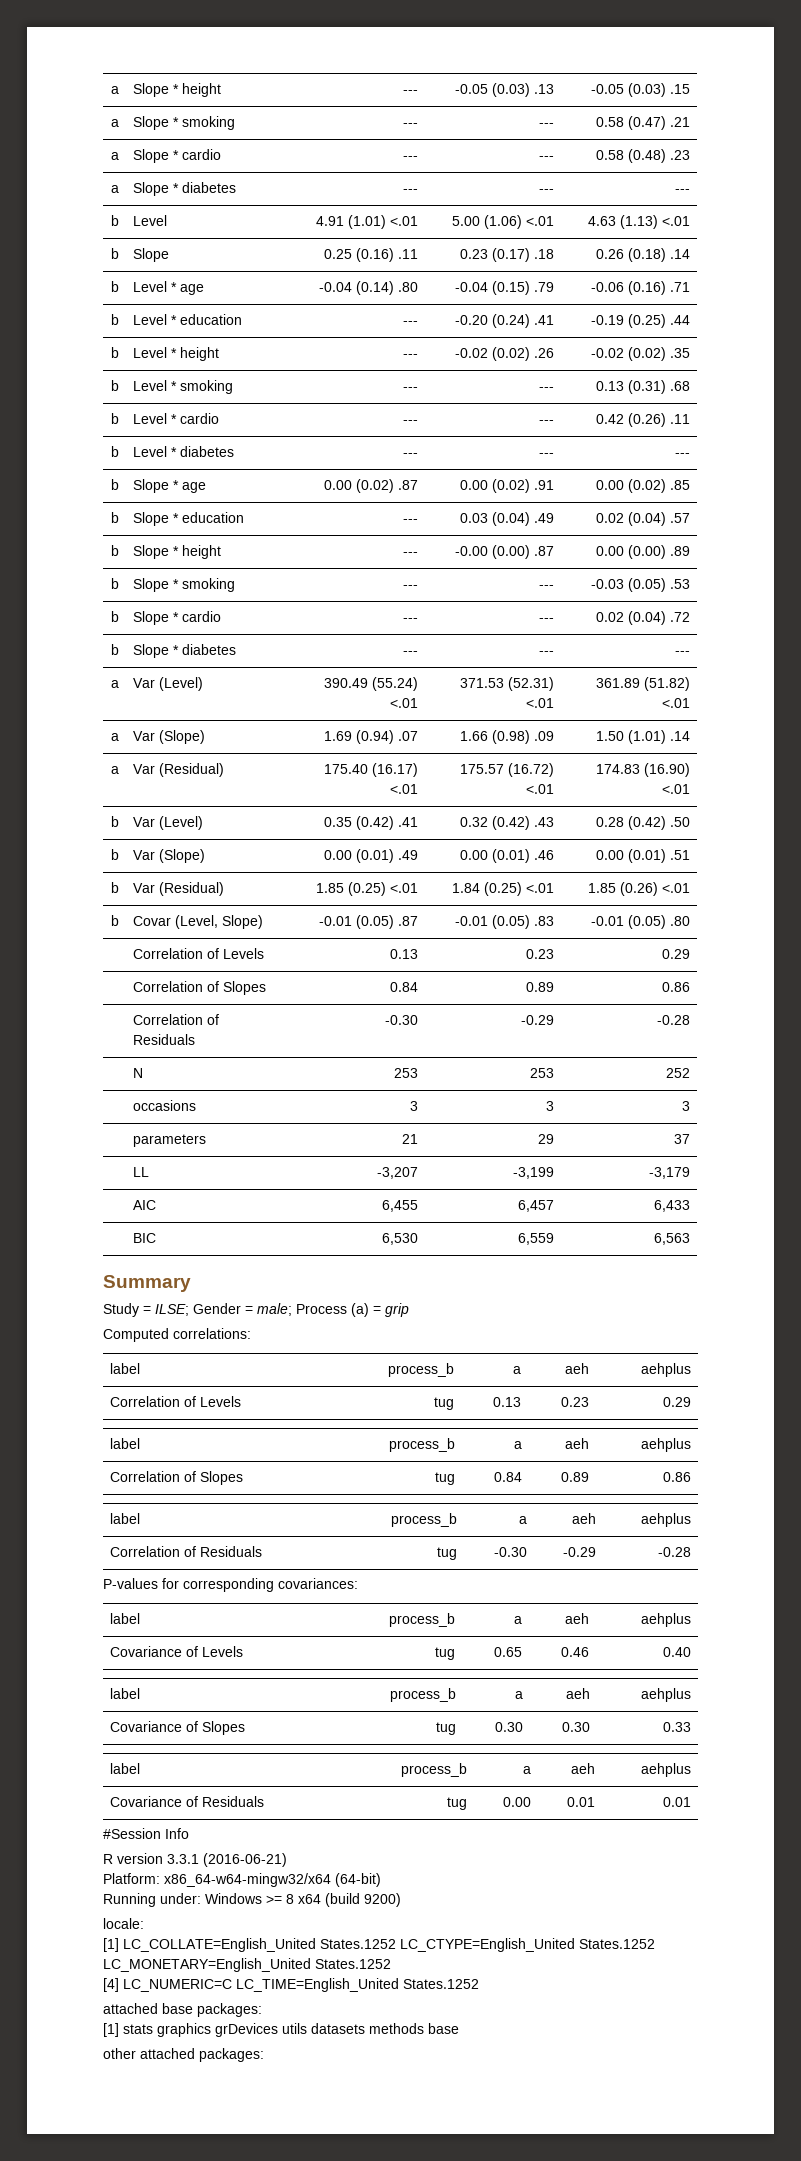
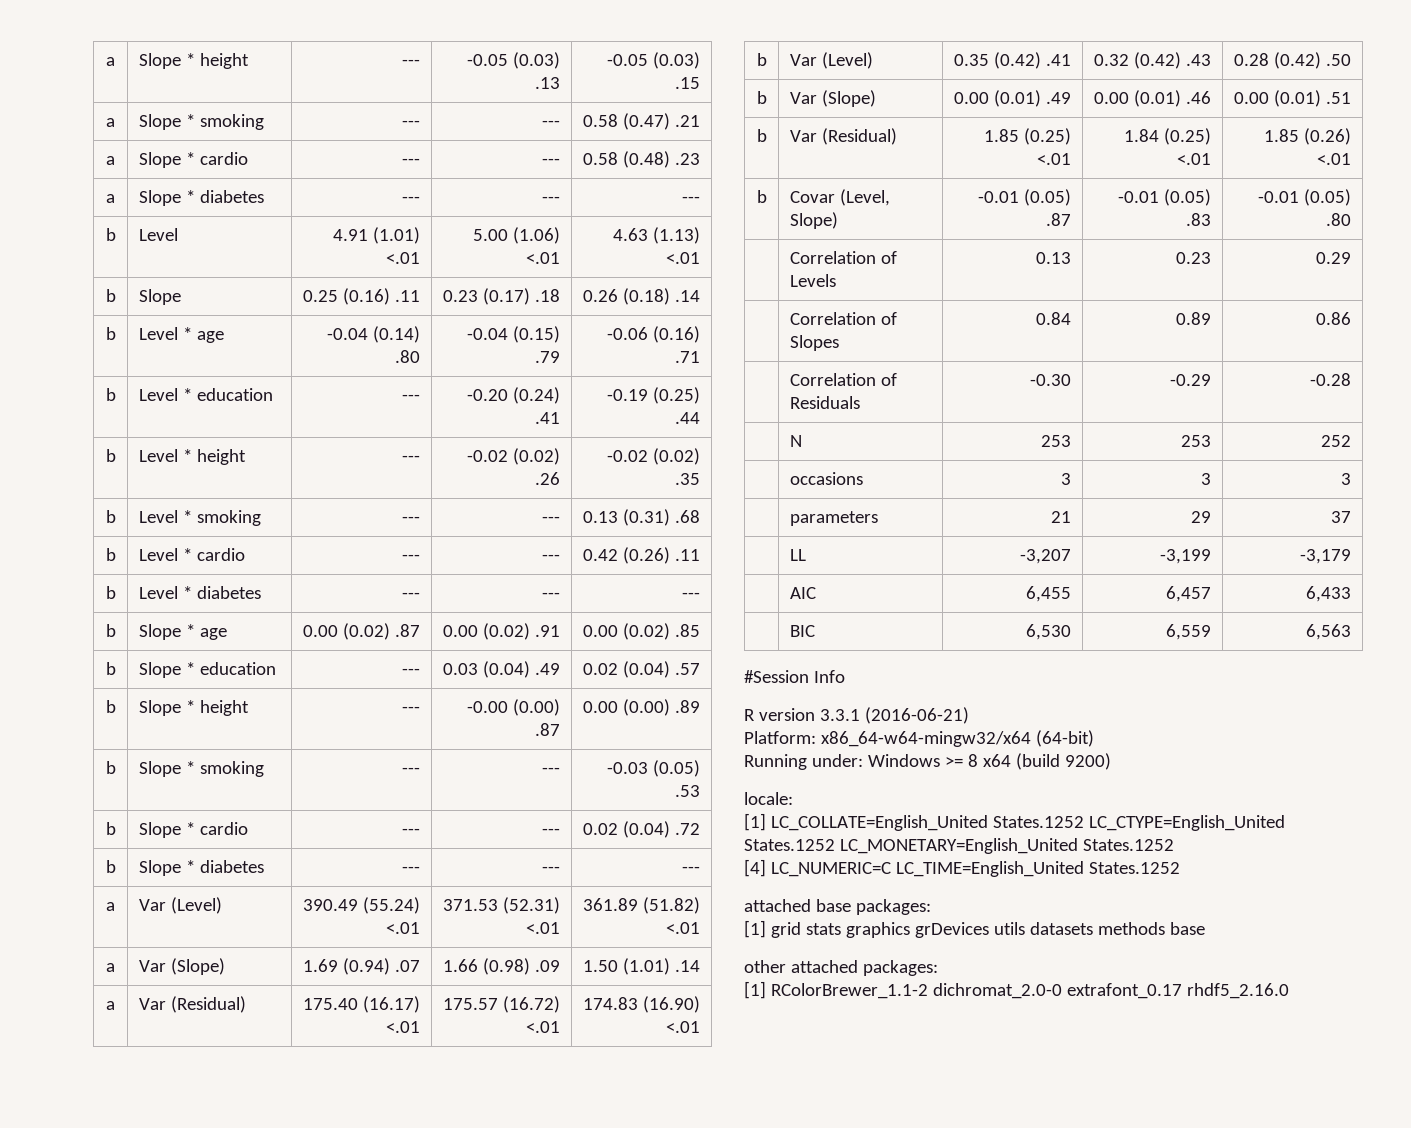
[103,1275,191,1292] [103,1303,409,1317] [103,1328,251,1342] [110,1363,141,1374] [387,1363,454,1377] [512,1366,521,1374] [564,1363,589,1374] [640,1363,691,1377] [110,1396,242,1407] [433,1397,454,1410] [492,1397,521,1407] [560,1397,589,1407] [662,1397,691,1407] [110,1438,141,1449] [388,1438,455,1452] [513,1441,522,1449] [564,1438,589,1449] [640,1438,691,1452] [110,1471,244,1485] [434,1472,455,1485] [493,1472,522,1482] [560,1472,589,1482] [662,1472,691,1482] [110,1513,141,1524] [390,1513,457,1527] [518,1516,527,1524] [571,1513,596,1524] [640,1513,691,1527] [110,1546,263,1557] [436,1547,457,1560] [493,1547,527,1557] [562,1547,596,1557] [657,1547,691,1557] [103,1578,358,1592] [110,1613,141,1624] [388,1613,455,1627] [513,1616,522,1624] [564,1613,589,1624] [640,1613,691,1627] [110,1646,244,1657] [434,1647,455,1660] [493,1647,522,1657] [560,1647,589,1657] [662,1647,691,1657] [110,1688,141,1699] [389,1688,456,1702] [514,1691,523,1699] [565,1688,590,1699] [640,1688,691,1702] [110,1721,246,1735] [435,1722,456,1735] [494,1722,523,1732] [561,1722,590,1732] [662,1722,691,1732] [110,1763,141,1774] [400,1763,467,1777] [522,1766,531,1774] [570,1763,595,1774] [640,1763,691,1777] [110,1796,265,1807] [446,1797,467,1810] [502,1797,531,1807] [566,1797,595,1807] [662,1797,691,1807] // Summary // Study = ILSE; Gender = male; Process (a) = grip // Computed correlations: // label | process_b | a | aeh | aehplus // Correlation of Levels | tug | 0.13 | 0.23 | 0.29 // label | process_b | a | aeh | aehplus // Correlation of Slopes | tug | 0.84 | 0.89 | 0.86 // label | process_b | a | aeh | aehplus // Correlation of Residuals | tug | -0.30 | -0.29 | -0.28 // P-values for corresponding covariances: // label | process_b | a | aeh | aehplus // Covariance of Levels | tug | 0.65 | 0.46 | 0.40 // label | process_b | a | aeh | aehplus // Covariance of Slopes | tug | 0.30 | 0.30 | 0.33 // label | process_b | a | aeh | aehplus // Covariance of Residuals | tug | 0.00 | 0.01 | 0.01 -> (1352, 632) none
(119, 2030) none -> [770,922,801,938] grid
(264, 2055) none -> [744,981,1289,999] // [1] RColorBrewer_1.1-2 dichromat_2.0-0 extrafont_0.17 rhdf5_2.16.0

